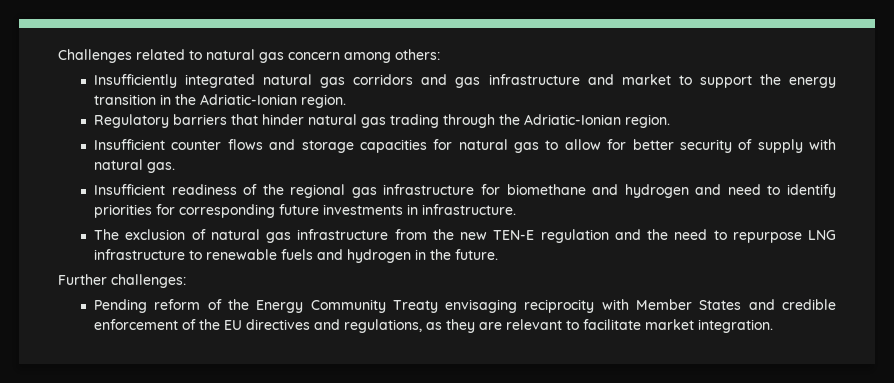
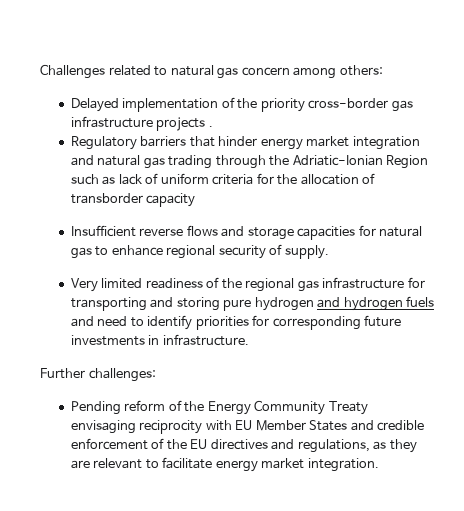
[94,74,837,88] [94,94,347,108] Insufficiently integrated natural gas corridors and gas infrastructure and market to support the energy transition in the Adriatic-Ionian region. -> [70,97,413,112] [70,116,213,131] Delayed implementation of the priority cross-border gas infrastructure projects .
(305, 119) none -> [260,136,420,150] [70,155,94,166] energy market integration and
[625,114,671,128] [94,139,222,150] region. // Insufficient counter -> [386,155,429,169] [70,173,376,185] [70,193,196,207] [70,225,184,237] Region such as lack of uniform criteria for the allocation of transborder capacity // Insufficient reverse
[564,139,836,153] [94,159,176,173] [94,184,166,195] allow for better security of supply with natural gas. // Insufficient -> [111,244,329,259] [70,278,143,292] enhance regional security of supply. // Very limited
[506,184,689,198] biomethane and hydrogen -> [70,296,435,311] transporting and storing pure hydrogen and hydrogen fuels
[94,229,836,243] [94,249,499,263] // The exclusion of natural gas infrastructure from the new TEN-E regulation and the need to repurpose LNG infrastructure to renewable fuels and hydrogen in the future. -> (249, 340) none
(629, 304) none -> [235,420,253,430] EU
(642, 324) none -> [215,460,258,472] energy

